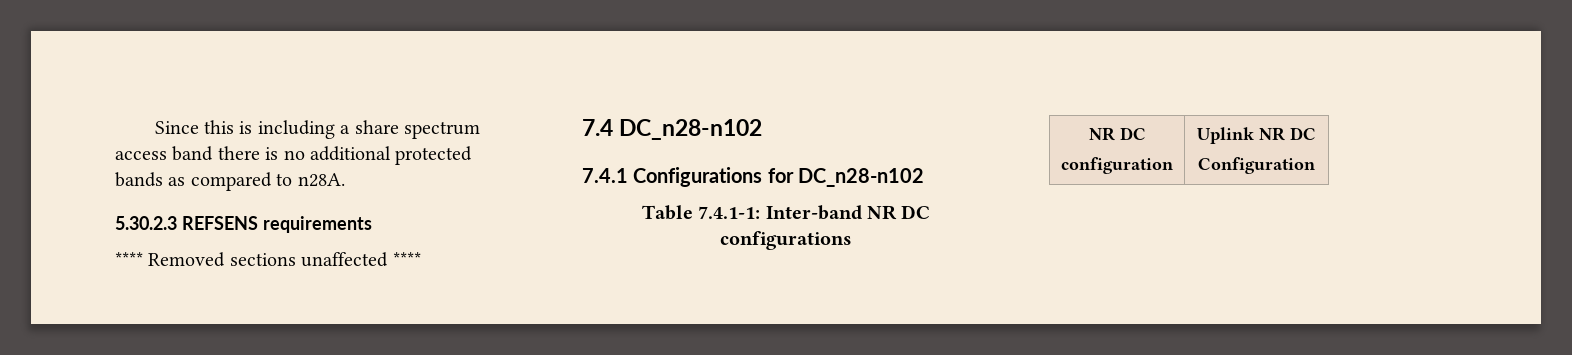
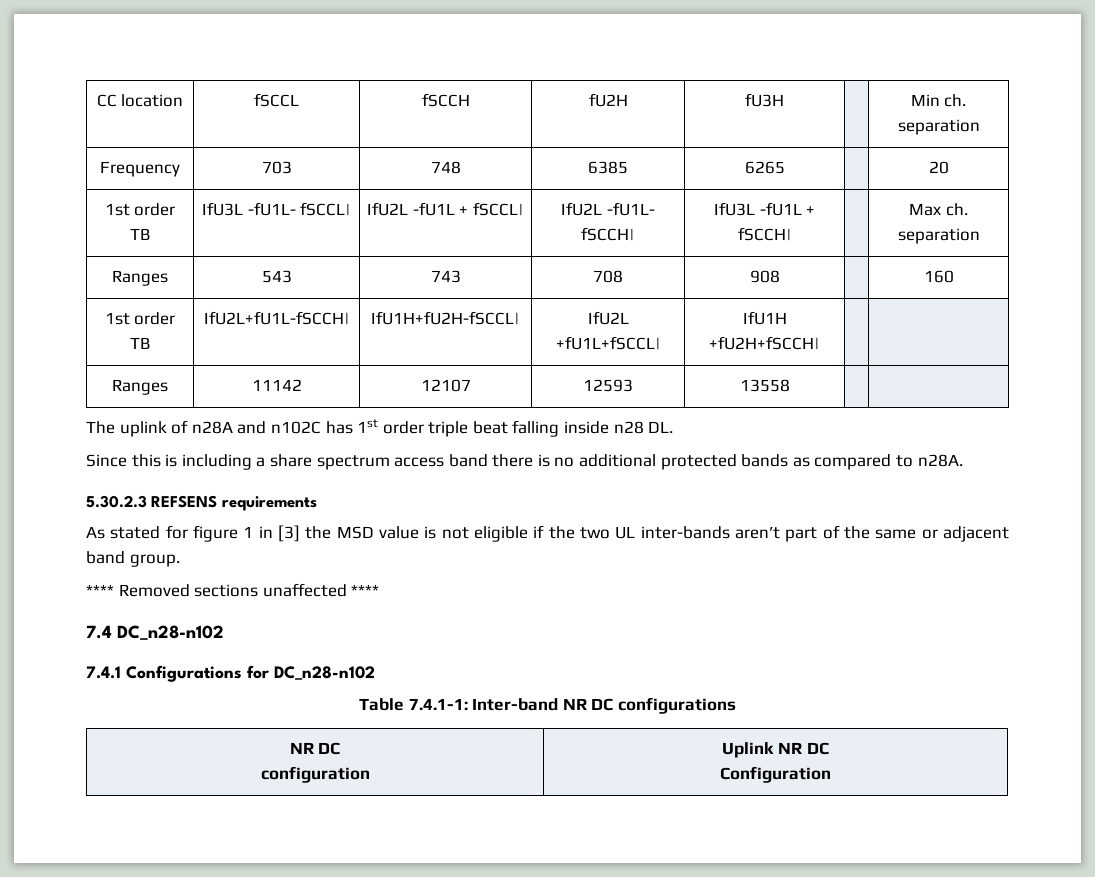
(154, 127) none -> [96,94,184,107] [254,93,299,107] [421,93,470,107] [588,93,628,107] [745,93,784,107] [910,94,967,107] [897,119,980,135] [100,161,180,177] [261,161,292,174] [430,161,461,174] [588,161,628,174] [744,161,785,174] [928,161,949,174] [104,203,176,216] [130,228,150,240] [201,202,352,216] [367,202,524,216] [561,202,655,216] [581,227,635,241] [713,202,816,216] [737,227,792,241] [909,203,968,216] [897,228,980,244] [112,270,168,286] [261,270,292,283] [430,270,461,283] [593,270,623,283] [749,270,780,283] [923,270,954,283] [104,312,176,325] [130,337,150,349] [203,311,350,325] [371,311,520,325] [587,311,629,325] [555,336,661,350] [742,311,787,325] [709,336,820,350] [112,379,168,395] [251,379,302,391] [420,379,471,392] [583,379,633,392] [739,379,790,392] [86,419,674,437] CC location | fSCCL | fSCCH | fU2H | fU3H | | Min ch. separation // Frequency | 703 | 748 | 6385 | 6265 | | 20 // 1st order TB | IfU3L -fU1L- fSCCL| | IfU2L -fU1L + fSCCL| | IfU2L -fU1L- fSCCH| | IfU3L -fU1L + fSCCH| | | Max ch. separation // Ranges | 543 | 743 | 708 | 908 | | 160 // 1st order TB | IfU2L+fU1L-fSCCH| | IfU1H+fU2H-fSCCL| | IfU2L +fU1L+fSCCL| | IfU1H +fU2H+fSCCH| | | // Ranges | 11142 | 12107 | 12593 | 13558 | | // The uplink of n28A and n102C has 1st order triple beat falling inside n28 DL. //
(372, 224) none -> [86,525,1010,542] [86,551,180,567] // As stated for figure 1 in [3] the MSD value is not eligible if the two UL inter-bands aren’t part of the same or adjacent band group.

